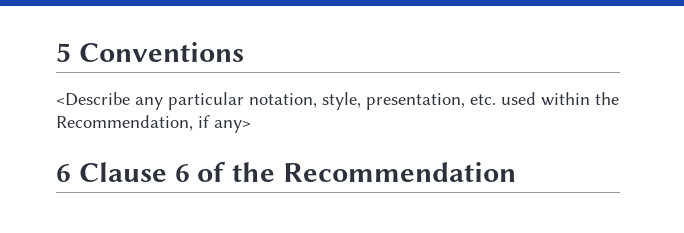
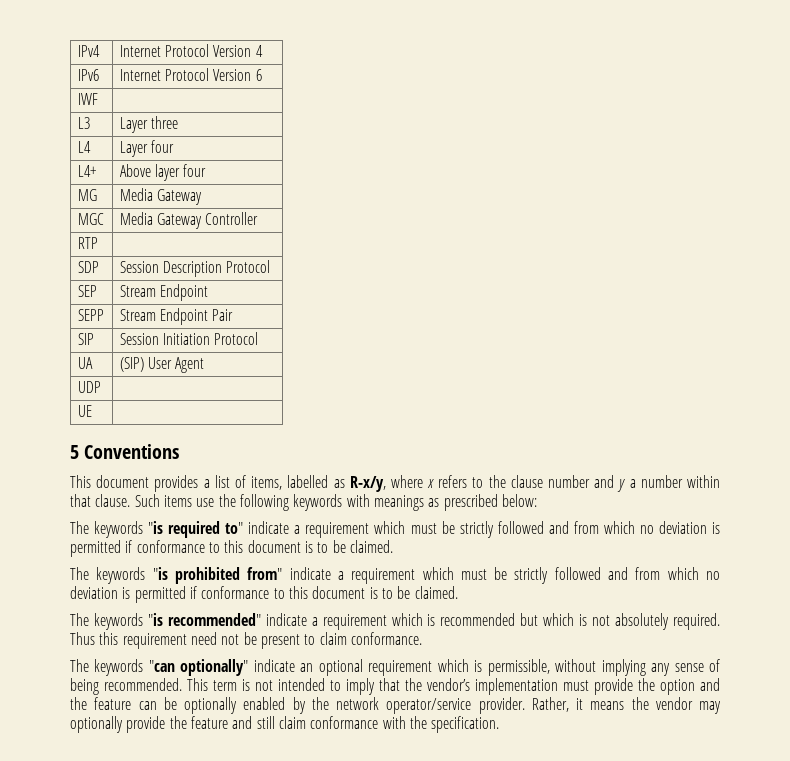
[56,42,244,62] [56,92,619,110] [56,115,251,133] [56,162,517,182] 5 Conventions // <Describe any particular notation, style, presentation, etc. used within the Recommendation, if any> // 6 Clause 6 of the Recommendation -> [77,45,100,57] [119,44,263,57] [77,69,99,81] [119,68,262,81] [77,93,98,105] [77,117,90,129] [119,116,179,133] [77,141,91,153] [119,140,175,157] [77,165,96,177] [119,164,207,181] [77,189,97,201] [119,188,203,205] [77,213,104,225] [119,212,259,229] [77,237,98,249] [77,261,99,273] [119,260,271,277] [77,285,97,297] [119,284,209,301] [77,309,104,321] [119,308,234,325] [77,333,94,345] [119,332,259,345] [77,357,93,369] [119,357,205,373] [77,381,101,393] [77,405,92,417] [70,444,180,459] [70,475,720,492] [70,494,537,511] [70,521,720,538] [70,540,393,557] [70,567,720,584] [70,586,458,603] [70,613,721,630] [70,632,422,649] [70,659,721,676] [70,678,720,695] [70,697,721,714] [70,716,500,733] IPv4 | Internet Protocol Version 4 // IPv6 | Internet Protocol Version 6 // IWF | // L3 | Layer three // L4 | Layer four // L4+ | Above layer four // MG | Media Gateway // MGC | Media Gateway Controller // RTP | // SDP | Session Description Protocol // SEP | Stream Endpoint // SEPP | Stream Endpoint Pair // SIP | Session Initiation Protocol // UA | (SIP) User Agent // UDP | // UE | // 5 Conventions // This document provides a list of items, labelled as R-x/y, where x refers to the clause number and y a number within that clause. Such items use the following keywords with meanings as prescribed below: // The keywords "is required to" indicate a requirement which must be strictly followed and from which no deviation is permitted if conformance to this document is to be claimed. // The keywords "is prohibited from" indicate a requirement which must be strictly followed and from which no deviation is permitted if conformance to this document is to be claimed. // The keywords "is recommended" indicate a requirement which is recommended but which is not absolutely required. Thus this requirement need not be present to claim conformance. // The keywords "can optionally" indicate an optional requirement which is permissible, without implying any sense of being recommended. This term is not intended to imply that the vendor’s implementation must provide the option and the feature can be optionally enabled by the network operator/service provider. Rather, it means the vendor may optionally provide the feature and still claim conformance with the specification.

